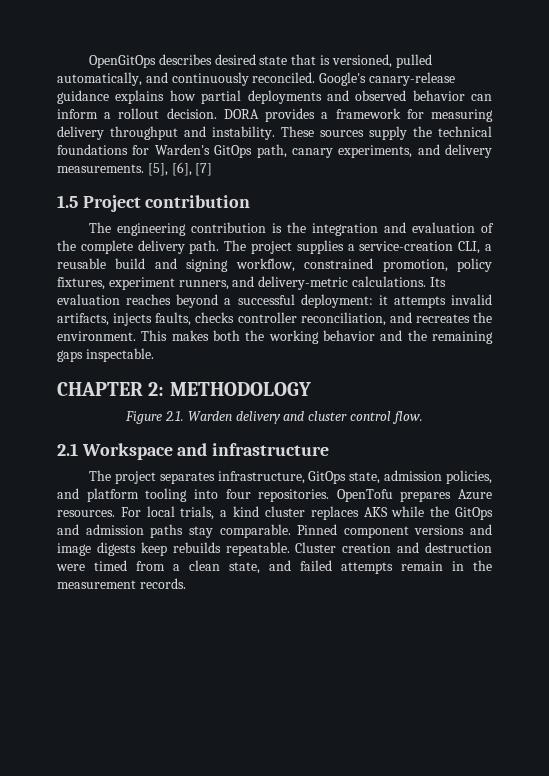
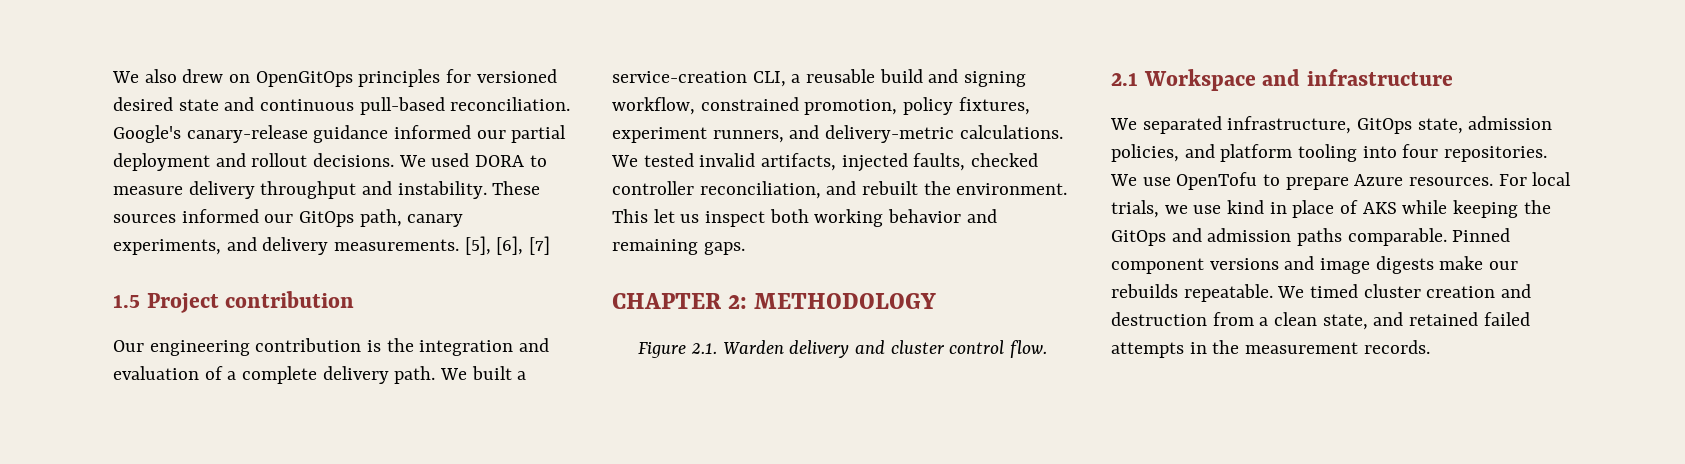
[89,54,432,68] [57,72,455,86] [57,90,492,104] [57,108,494,122] OpenGitOps describes desired state that is versioned, pulled automatically, and continuously reconciled. Google's canary-release guidance explains how partial deployments and observed behavior can inform a rollout decision. DORA provides a framework for measuring -> [112,69,557,87] [113,97,571,115] [113,125,567,143] [113,153,547,171] [113,186,183,195] We also drew on OpenGitOps principles for versioned desired state and continuous pull-based reconciliation. Google's canary-release guidance informed our partial deployment and rollout decisions. We used DORA to measure
[369,126,492,140] [57,144,210,155] supply the technical foundations for Warden's -> [181,209,294,223] informed our
[89,222,112,233] The -> [113,340,144,352] Our
[57,240,76,251] the -> [227,371,237,380] a
[224,240,344,254] The project supplies -> [440,366,512,380] We built
[429,277,446,287] [57,294,492,308] [57,312,235,326] Its evaluation reaches beyond a successful deployment: it attempts invalid artifacts, injects faults, checks -> [611,153,1039,172] We tested invalid artifacts, injected faults, checked
[415,314,470,323] recreates -> [862,181,919,195] rebuilt
[171,330,493,344] [57,348,154,362] makes both the working behavior and the remaining gaps inspectable. -> [653,209,997,227] [612,239,745,255] let us inspect both working behavior and remaining gaps.
[89,470,215,484] The project separates -> [1110,116,1222,134] We separated
[336,489,452,502] OpenTofu prepares -> [1110,172,1349,190] We use OpenTofu to prepare
[220,506,359,520] a kind cluster replaces -> [1164,200,1359,218] we use kind in place of
(425, 511) none -> [1453,200,1519,218] keeping
[188,526,213,538] stay -> (1343, 237) none
[140,542,337,556] keep rebuilds repeatable. Cluster -> [1439,256,1519,270] [1111,284,1421,302] make our rebuilds repeatable. We timed cluster
[56,560,127,571] were timed -> (1207, 319) none
(291, 565) none -> [1409,312,1479,326] retained
[401,561,443,571] remain -> (1184, 350) none

